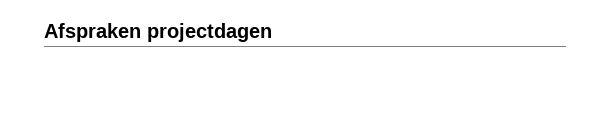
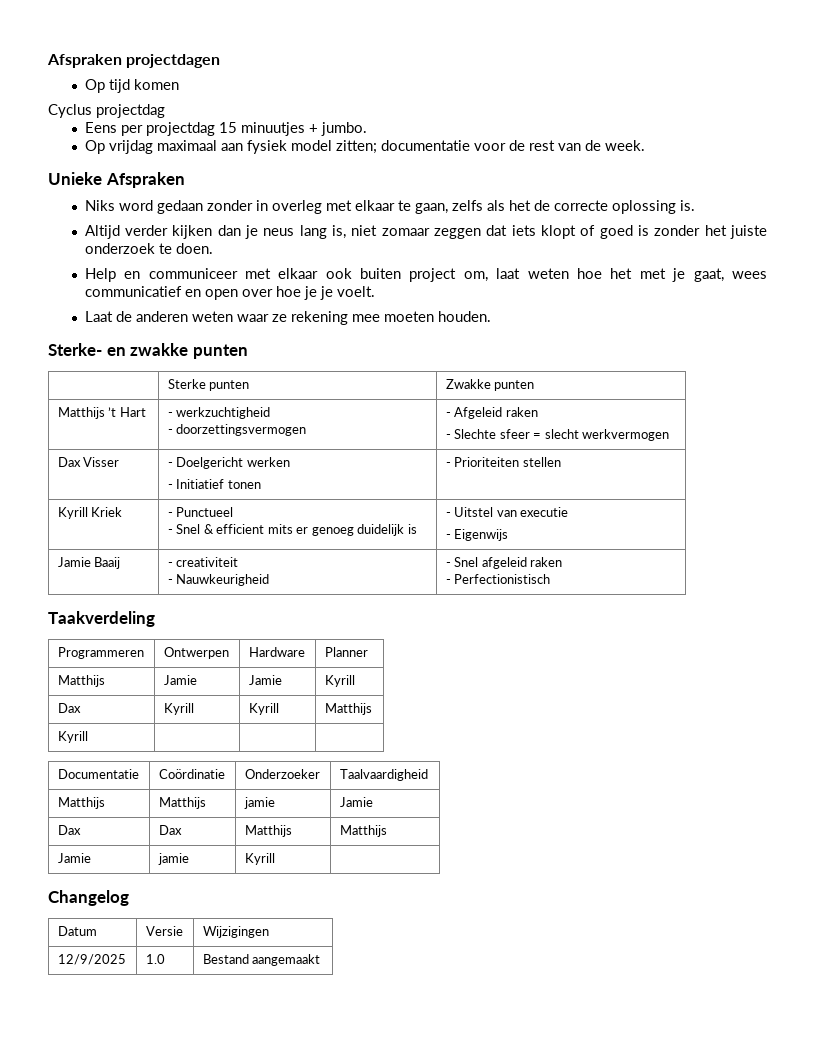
(272, 32) none -> [84,79,179,93] [48,104,165,118] [84,122,367,136] [84,140,645,154] [48,172,185,188] [84,200,695,214] [84,225,768,239] [84,243,213,254] [84,268,768,282] [84,286,375,300] [84,311,491,325] [48,343,248,359] [167,379,250,391] [445,379,535,391] [57,407,146,419] [167,407,271,419] [167,424,307,436] [445,407,538,419] [445,429,670,441] [57,457,120,467] [167,457,290,469] [167,479,261,489] [445,457,561,467] [57,507,123,519] [167,507,234,517] [167,524,417,536] [445,507,569,517] [445,529,509,541] [57,557,121,569] [167,557,239,567] [167,574,270,586] [445,557,563,569] [445,574,551,584] [48,611,155,627] [57,647,144,659] [163,647,229,659] [248,647,305,657] [324,647,368,657] [57,675,105,687] [163,675,197,685] [248,675,282,685] [324,675,355,687] [57,703,81,713] [163,703,194,715] [248,703,279,715] [324,703,372,715] [57,731,88,743] [57,769,139,779] [158,769,225,779] [244,769,320,779] [339,769,428,781] [57,797,105,809] [158,797,206,809] [243,797,275,809] [339,797,373,807] [57,825,81,835] [158,825,182,835] [244,825,292,837] [339,825,387,837] [57,853,91,863] [157,853,189,865] [244,853,275,865] [48,890,129,906] [57,926,97,936] [145,926,183,936] [202,926,269,938] [57,954,126,965] [145,954,165,964] [202,954,321,966] // Op tijd komen // Cyclus projectdag // Eens per projectdag 15 minuutjes + jumbo. // Op vrijdag maximaal aan fysiek model zitten; documentatie voor de rest van de week. // Unieke Afspraken // Niks word gedaan zonder in overleg met elkaar te gaan, zelfs als het de correcte oplossing is. // Altijd verder kijken dan je neus lang is, niet zomaar zeggen dat iets klopt of goed is zonder het juiste onderzoek te doen. // Help en communiceer met elkaar ook buiten project om, laat weten hoe het met je gaat, wees communicatief en open over hoe je je voelt. // Laat de anderen weten waar ze rekening mee moeten houden. // Sterke- en zwakke punten // | Sterke punten | Zwakke punten // Matthijs ’t Hart | - werkzuchtigheid // - doorzettingsvermogen | - Afgeleid raken // - Slechte sfeer = slecht werkvermogen // Dax Visser | - Doelgericht werken // - Initiatief tonen | - Prioriteiten stellen // Kyrill Kriek | - Punctueel // - Snel & efficient mits er genoeg duidelijk is | - Uitstel van executie // - Eigenwijs // Jamie Baaij | - creativiteit // - Nauwkeurigheid | - Snel afgeleid raken // - Perfectionistisch // Taakverdeling // Programmeren | Ontwerpen | Hardware | Planner // Matthijs | Jamie | Jamie | Kyrill // Dax | Kyrill | Kyrill | Matthijs // Kyrill | | | // Documentatie | Coördinatie | Onderzoeker | Taalvaardigheid // Matthijs | Matthijs | jamie | Jamie // Dax | Dax | Matthijs | Matthijs // Jamie | jamie | Kyrill | // Changelog // Datum | Versie | Wijzigingen // 12/9/2025 | 1.0 | Bestand aangemaakt

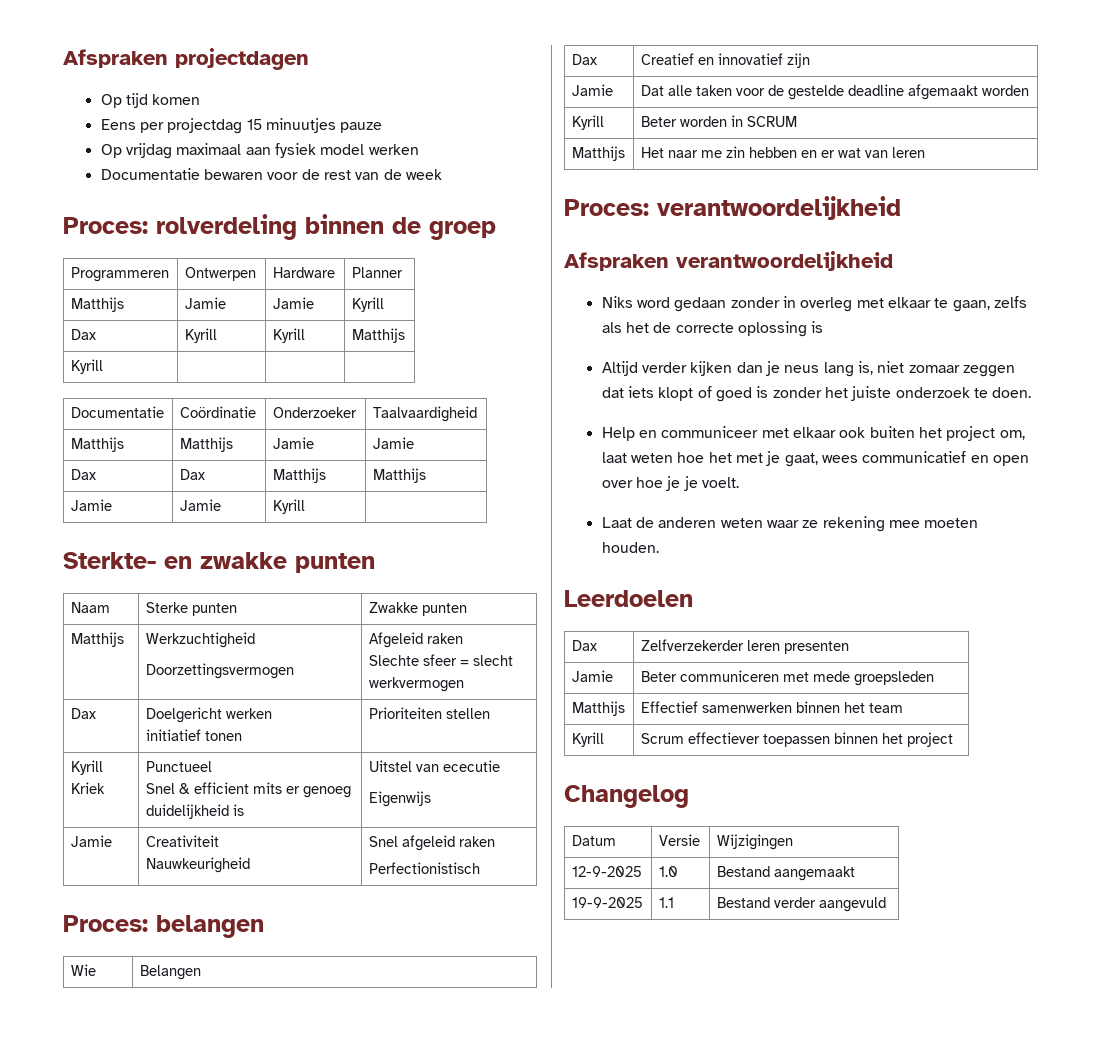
[48,104,165,118] // Cyclus projectdag -> (201, 99) none
[308,122,367,136] + jumbo. -> [340,122,383,133] pauze
[335,140,470,154] zitten; documentatie -> [368,144,419,155] [100,168,264,180] werken // Documentatie bewaren
[604,140,645,151] [48,172,185,188] [84,200,695,214] [84,225,768,239] [84,243,213,254] [84,268,768,282] [84,286,375,300] [84,311,491,325] [48,343,248,359] [167,379,250,391] [445,379,535,391] [57,407,146,419] [167,407,271,419] [167,424,307,436] [445,407,538,419] [445,429,670,441] [57,457,120,467] [167,457,290,469] [167,479,261,489] [445,457,561,467] [57,507,123,519] [167,507,234,517] [167,524,417,536] [445,507,569,517] [445,529,509,541] [57,557,121,569] [167,557,239,567] [167,574,270,586] [445,557,563,569] [445,574,551,584] [48,611,155,627] week. // Unieke Afspraken // Niks word gedaan zonder in overleg met elkaar te gaan, zelfs als het de correcte oplossing is. // Altijd verder kijken dan je neus lang is, niet zomaar zeggen dat iets klopt of goed is zonder het juiste onderzoek te doen. // Help en communiceer met elkaar ook buiten project om, laat weten hoe het met je gaat, wees communicatief en open over hoe je je voelt. // Laat de anderen weten waar ze rekening mee moeten houden. // Sterke- en zwakke punten // | Sterke punten | Zwakke punten // Matthijs ’t Hart | - werkzuchtigheid // - doorzettingsvermogen | - Afgeleid raken // - Slechte sfeer = slecht werkvermogen // Dax Visser | - Doelgericht werken // - Initiatief tonen | - Prioriteiten stellen // Kyrill Kriek | - Punctueel // - Snel & efficient mits er genoeg duidelijk is | - Uitstel van executie // - Eigenwijs // Jamie Baaij | - creativiteit // - Nauwkeurigheid | - Snel afgeleid raken // - Perfectionistisch // Taakverdeling -> [405,169,442,180] [63,214,496,240] week // Proces: rolverdeling binnen de groep
[243,797,275,809] jamie -> [272,437,314,449] Jamie
[157,853,189,865] [244,853,275,865] jamie | Kyrill | -> [179,499,221,511] [272,499,305,514] [63,552,375,573] [70,602,110,613] [145,602,237,616] [368,602,467,616] [70,632,124,647] [145,632,255,648] [145,663,294,679] [368,632,463,648] [368,654,513,666] [368,677,464,692] [70,708,96,719] [145,707,272,723] [145,729,242,741] [368,707,490,719] [70,760,103,775] [70,782,105,794] [145,761,212,772] [145,782,351,798] [145,804,244,819] [368,760,500,772] [368,791,431,807] [70,835,112,847] [145,835,219,847] [145,857,250,873] [368,835,495,851] [368,862,480,874] [63,915,264,938] [70,964,96,976] [139,965,201,980] [571,54,597,65] [640,53,810,68] [571,84,613,96] [640,84,1029,100] [571,115,604,130] [640,115,797,127] [571,146,625,161] [640,146,925,158] [564,196,901,220] [564,251,893,271] [601,296,1027,312] [601,321,824,337] [601,361,1015,377] [601,386,1032,402] [601,426,1025,441] [601,451,1029,467] [601,476,740,491] [601,516,979,532] [601,542,659,553] [564,590,693,607] [571,640,597,651] [640,639,849,654] [571,670,613,682] [640,670,934,686] [571,701,625,716] [640,701,903,713] [571,732,604,747] [640,732,953,747] Jamie | Kyrill | // Sterkte- en zwakke punten // Naam | Sterke punten | Zwakke punten // Matthijs | Werkzuchtigheid // Doorzettingsvermogen | Afgeleid raken // Slechte sfeer = slecht werkvermogen // Dax | Doelgericht werken // initiatief tonen | Prioriteiten stellen // Kyrill Kriek | Punctueel // Snel & efficient mits er genoeg duidelijkheid is | Uitstel van ececutie // Eigenwijs // Jamie | Creativiteit // Nauwkeurigheid | Snel afgeleid raken // Perfectionistisch // Proces: belangen // Wie | Belangen // Dax | Creatief en innovatief zijn // Jamie | Dat alle taken voor de gestelde deadline afgemaakt worden // Kyrill | Beter worden in SCRUM // Matthijs | Het naar me zin hebben en er wat van leren // Proces: verantwoordelijkheid // Afspraken verantwoordelijkheid // Niks word gedaan zonder in overleg met elkaar te gaan, zelfs als het de correcte oplossing is // Altijd verder kijken dan je neus lang is, niet zomaar zeggen dat iets klopt of goed is zonder het juiste onderzoek te doen. // Help en communiceer met elkaar ook buiten het project om, laat weten hoe het met je gaat, wees communicatief en open over hoe je je voelt. // Laat de anderen weten waar ze rekening mee moeten houden. // Leerdoelen // Dax | Zelfverzekerder leren presenten // Jamie | Beter communiceren met mede groepsleden // Matthijs | Effectief samenwerken binnen het team // Kyrill | Scrum effectiever toepassen binnen het project
[57,954,126,965] 12/9/2025 -> [571,866,642,877] 12-9-2025
(321, 960) none -> [571,897,643,908] [658,897,674,908] [716,897,886,912] // 19-9-2025 | 1.1 | Bestand verder aangevuld

